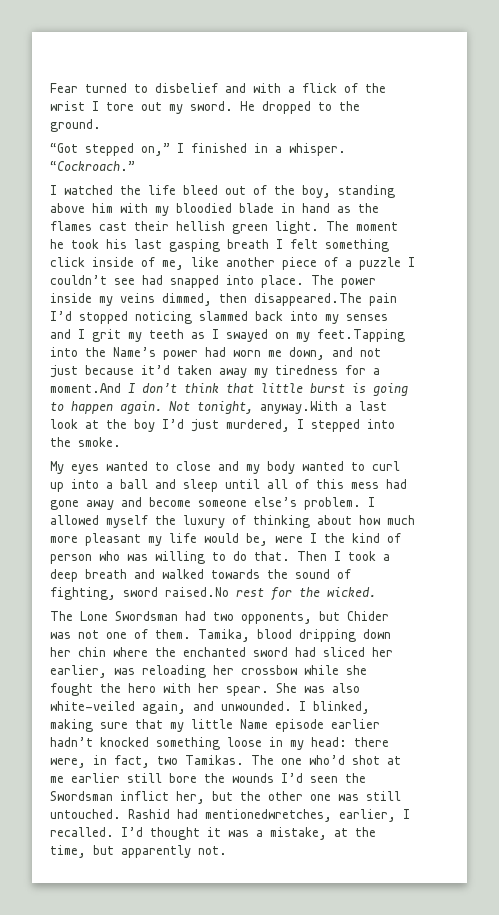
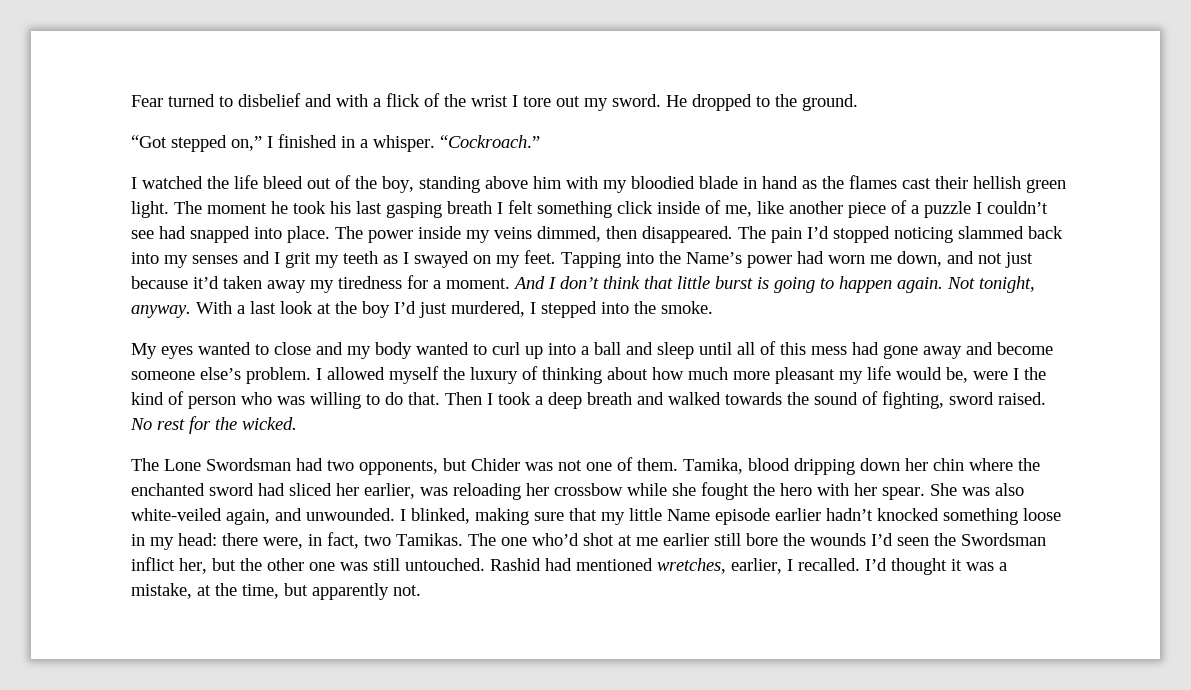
[254,293,362,306] disappeared.The -> [642,226,766,243] disappeared. The
[317,329,405,342] feet.Tapping -> [524,250,621,268] feet. Tapping
[50,383,121,393] moment.And -> [446,276,545,289] moment. And
[260,401,338,414] anyway.With -> [131,301,232,318] anyway. With
[165,587,229,597] raised.No -> [998,392,1046,405] [130,418,152,430] raised. No
[205,809,332,822] mentionedwretches, -> [576,558,726,574] mentioned wretches,

